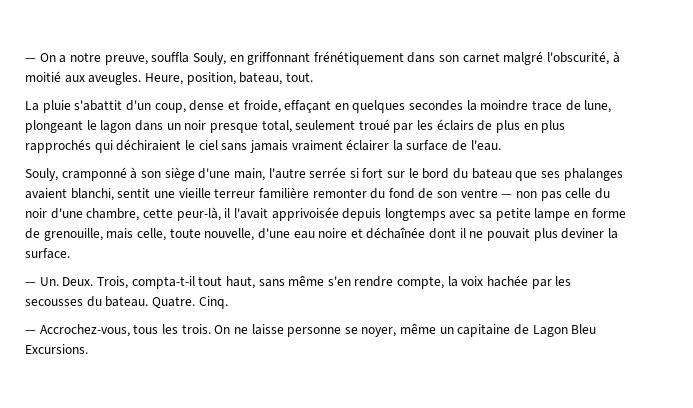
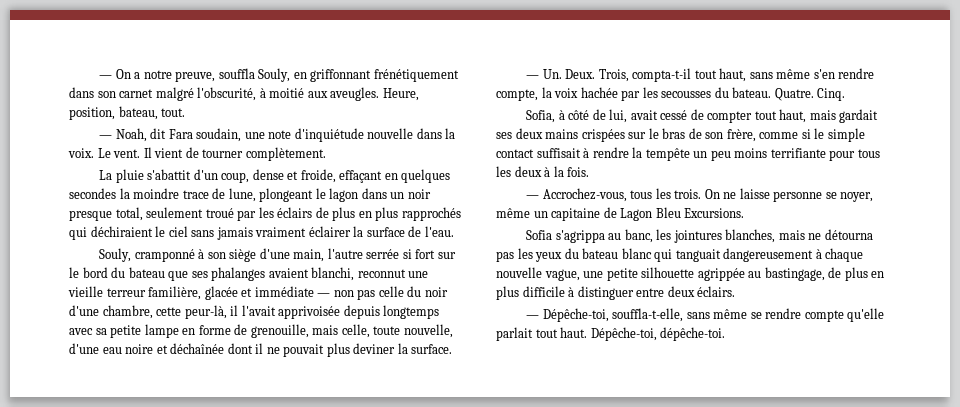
(313, 77) none -> [99,128,456,142] [68,147,326,161] // — Noah, dit Fara soudain, une note d'inquiétude nouvelle dans la voix. Le vent. Il vient de tourner complètement.
[117,188,151,198] sentit -> [357,269,406,278] reconnut
[258,187,498,199] familière remonter du fond de son ventre -> [148,286,314,300] familière, glacée et immédiate
(228, 302) none -> [526,109,879,123] [496,128,865,142] [496,147,880,161] [496,166,590,177] // Sofia, à côté de lui, avait cessé de compter tout haut, mais gardait ses deux mains crispées sur le bras de son frère, comme si le simple contact suffisait à rendre la tempête un peu moins terrifiante pour tous les deux à la fois.
(88, 349) none -> [526,229,873,243] [496,248,864,262] [496,267,885,281] [496,286,736,300] [526,308,885,322] [496,327,726,341] // Sofia s'agrippa au banc, les jointures blanches, mais ne détourna pas les yeux du bateau blanc qui tanguait dangereusement à chaque nouvelle vague, une petite silhouette agrippée au bastingage, de plus en plus difficile à distinguer entre deux éclairs. // — Dépêche-toi, souffla-t-elle, sans même se rendre compte qu'elle parlait tout haut. Dépêche-toi, dépêche-toi.

